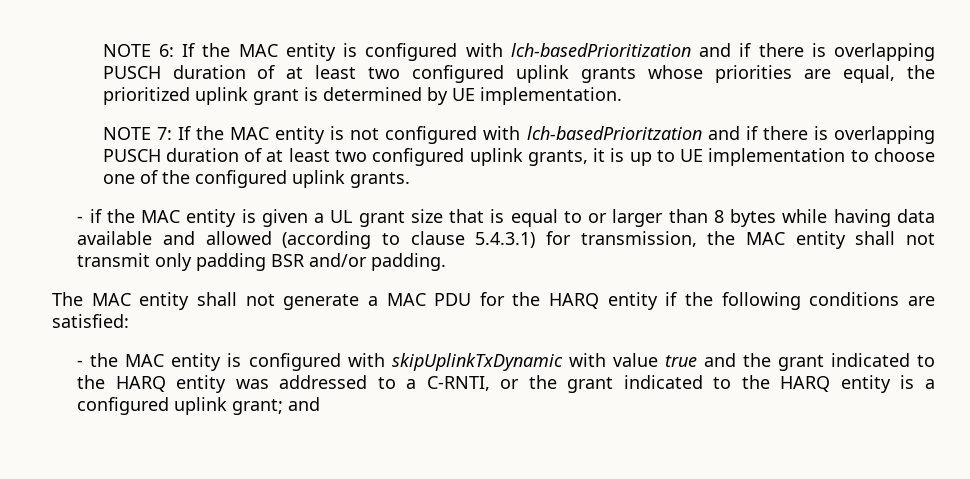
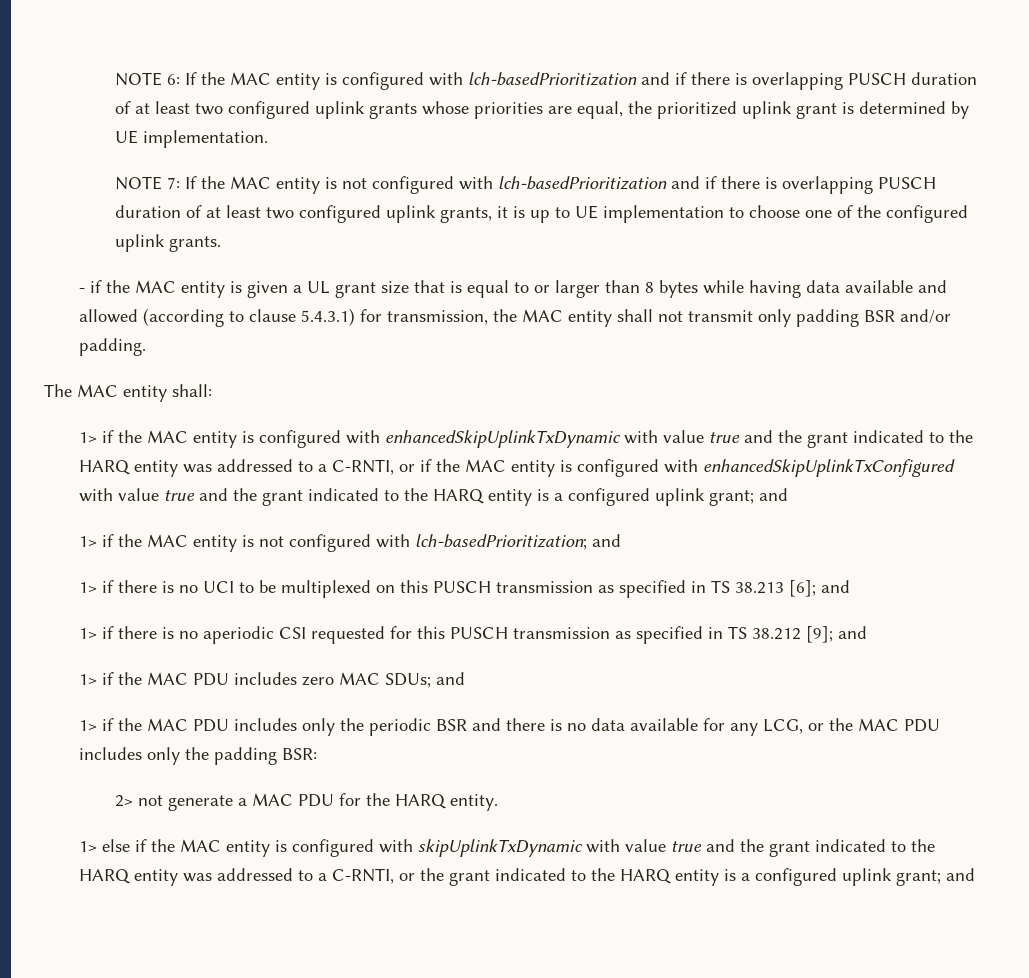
[526,126,702,140] lch-basedPrioritzation -> [497,176,667,190] lch-basedPrioritization
[196,292,237,306] shall -> [172,384,212,397] [79,430,974,448] [79,459,956,477] [79,488,789,506] [79,534,622,552] [79,580,851,598] [79,626,868,644] [79,672,466,688] [79,718,941,736] [79,747,318,765] [114,795,133,807] shall: // 1> if the MAC entity is configured with enhancedSkipUplinkTxDynamic with value true and the grant indicated to the HARQ entity was addressed to a C-RNTI, or if the MAC entity is configured with enhancedSkipUplinkTxConfigured with value true and the grant indicated to the HARQ entity is a configured uplink grant; and // 1> if the MAC entity is not configured with lch-basedPrioritization; and // 1> if there is no UCI to be multiplexed on this PUSCH transmission as specified in TS 38.213 [6]; and // 1> if there is no aperiodic CSI requested for this PUSCH transmission as specified in TS 38.212 [9]; and // 1> if the MAC PDU includes zero MAC SDUs; and // 1> if the MAC PDU includes only the periodic BSR and there is no data available for any LCG, or the MAC PDU includes only the padding BSR: // 2>
[607,292,935,310] [52,314,129,328] [77,360,84,367] entity if the following conditions are satisfied: // - -> [449,794,498,811] [79,839,148,852] entity. // 1> else if

